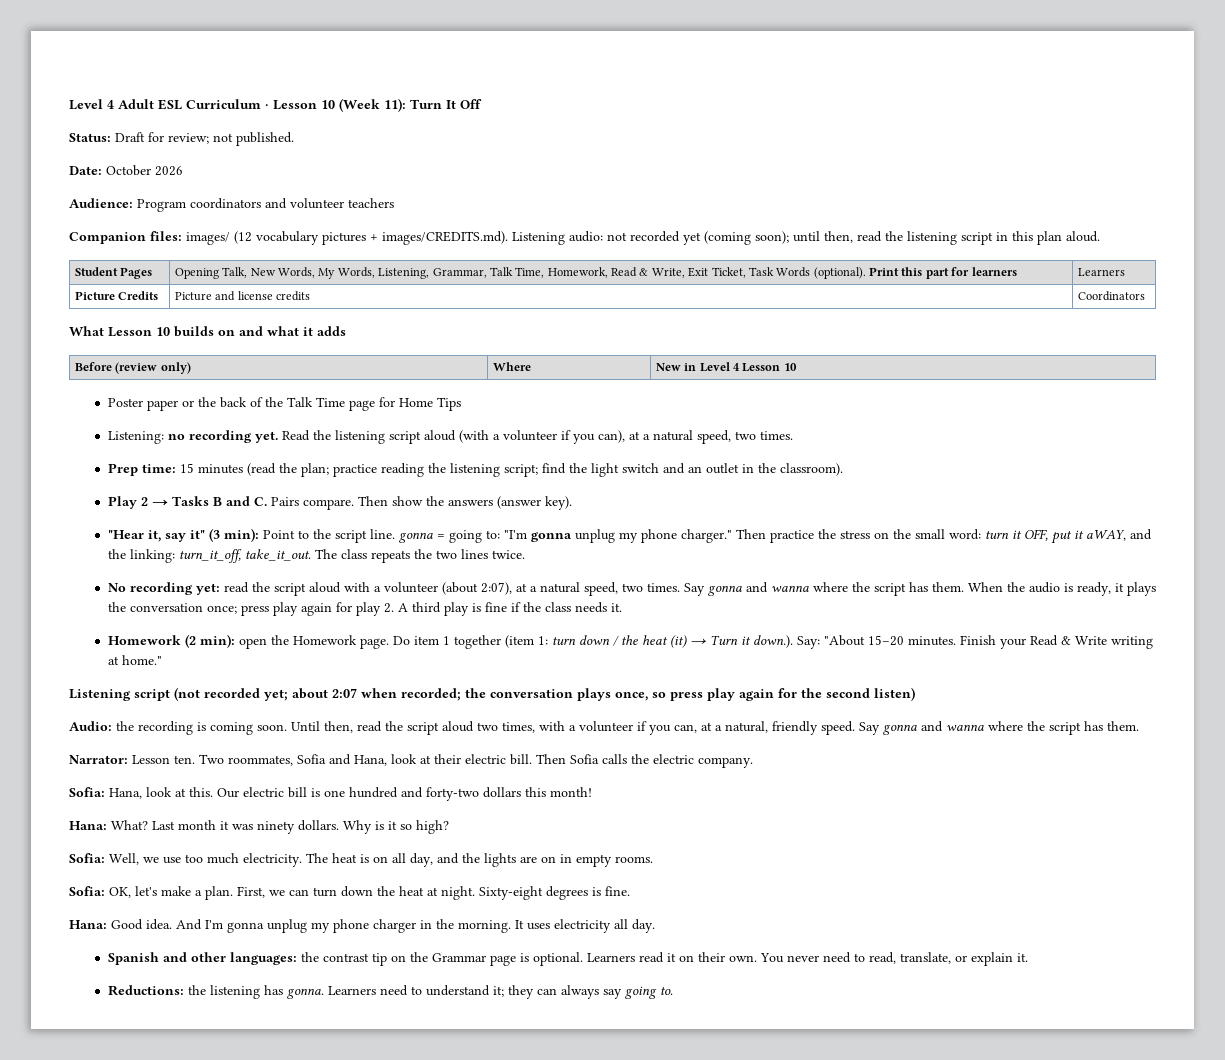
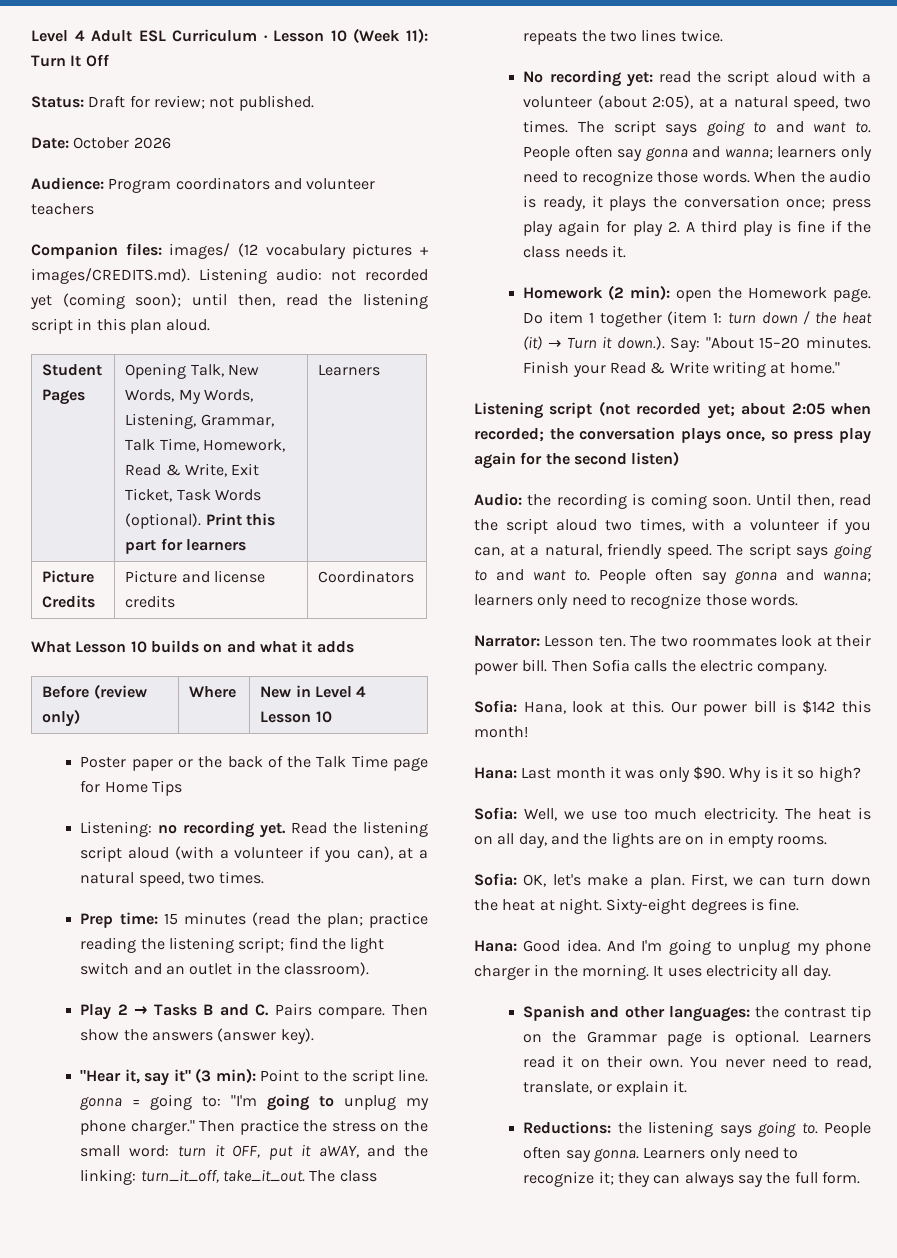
[530,532,572,542] gonna -> [267,1094,335,1111] going to
[480,582,964,596] 2:07), at a natural speed, two times. Say gonna and wanna where the script has them. -> [652,95,871,111] [523,120,871,136] [523,145,872,161] [523,170,750,186] 2:05), at a natural speed, two times. The script says going to and want to. People often say gonna and wanna; learners only need to recognize those words.
[332,688,357,698] 2:07 -> [791,403,825,415] 2:05
[859,721,1139,735] [69,754,387,766] Say gonna and wanna where the script has them. // Narrator: Lesson ten. Two roommates, Sofia and Hana, -> [717,543,872,559] [474,568,871,584] [474,593,798,609] [474,635,777,647] The script says going to and want to. People often say gonna and wanna; learners only need to recognize those words. // Narrator: Lesson ten. The two roommates
[465,754,506,764] electric -> [474,663,518,675] power
[243,787,284,797] electric -> [703,704,748,716] power
[324,787,521,801] one hundred and forty-two dollars -> [802,700,836,714] $142
[111,820,148,830] What? -> (517, 773) none
[257,820,339,834] ninety dollars. -> [658,766,725,782] only $90.
[227,922,264,933] gonna -> [668,939,732,955] going to
[263,985,283,995] has -> [719,1121,871,1137] [523,1146,591,1162] says going to. People often say
[379,985,490,996] need to understand -> [709,1147,799,1162] [523,1171,595,1187] only need to recognize
[624,986,673,999] going to. -> [766,1171,860,1184] the full form.

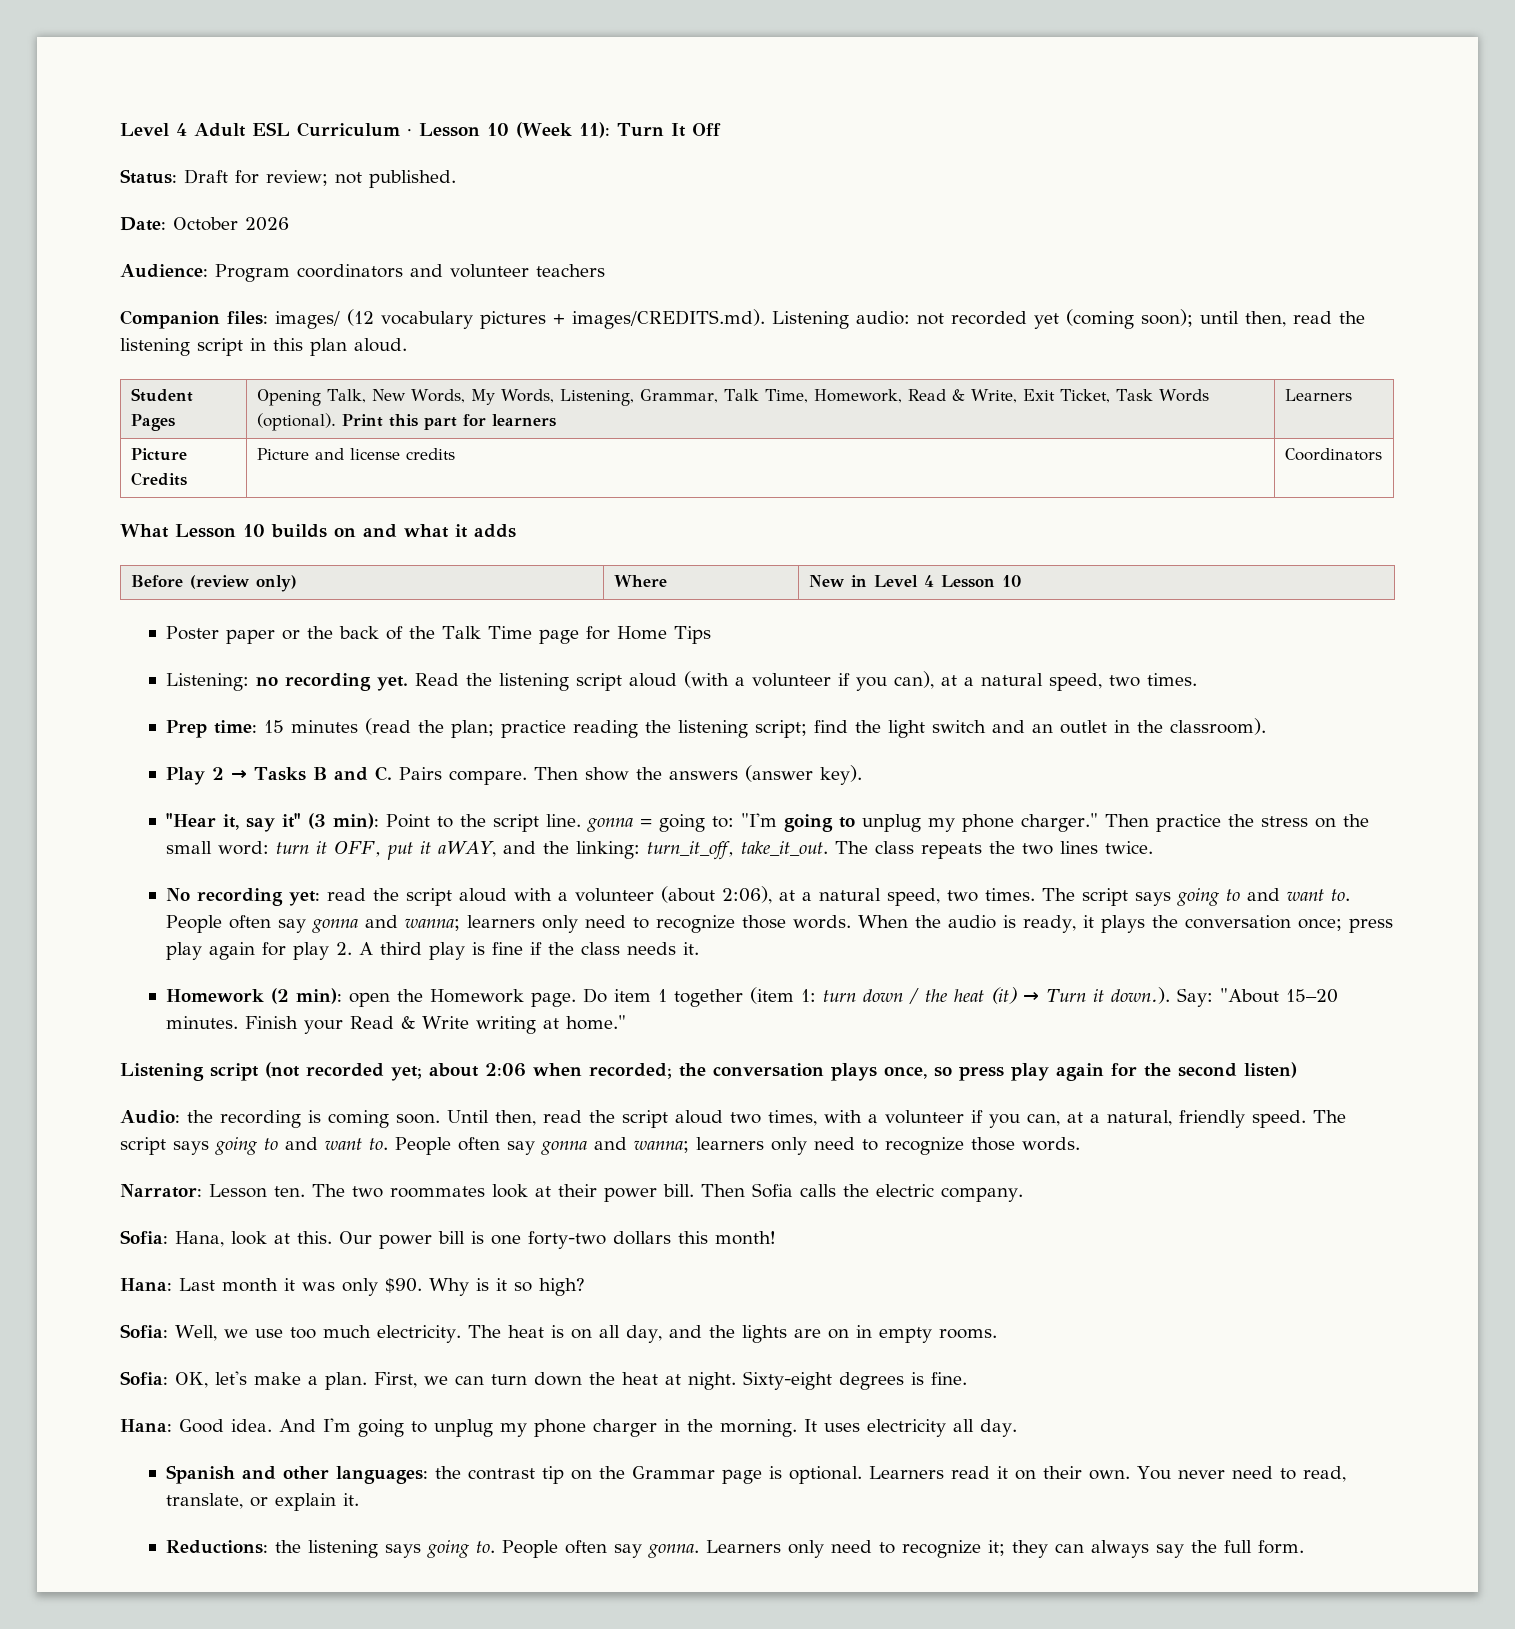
[652,95,694,109] 2:05), -> [721,886,772,904] 2:06),
[791,403,825,415] 2:05 -> [485,1063,526,1077] 2:06
[802,700,836,714] $142 -> [491,1231,671,1249] one forty-two dollars

